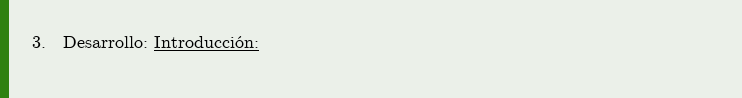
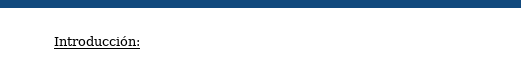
[32,36,148,48] 3. Desarrollo: -> (54, 41) none

